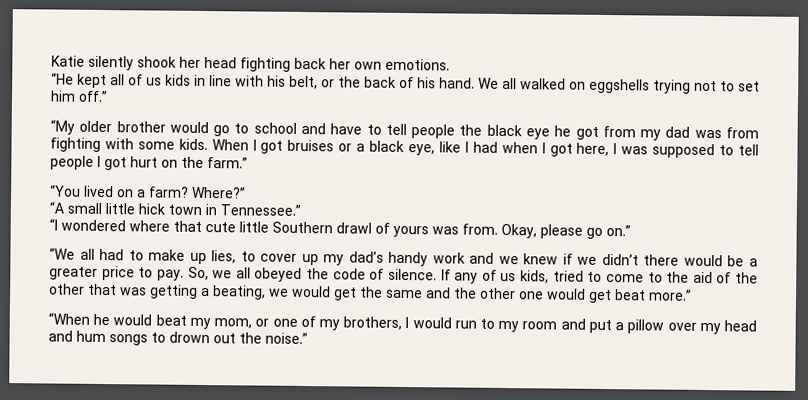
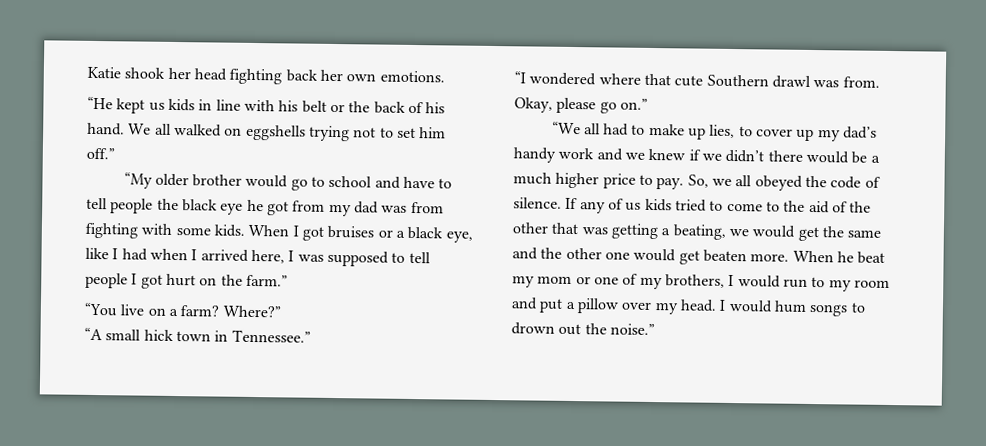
[88,55,134,71] silently -> (121, 72) none
[110,74,143,86] all of -> (146, 106) none
[289,75,318,90] belt, -> [301,100,327,113] belt
[549,143,573,157] got -> [200,249,249,262] arrived
[84,185,114,198] lived -> [120,304,145,316] live
[105,203,135,215] little -> (142, 335) none
[239,221,269,233] little -> (704, 81) none
[375,222,429,238] of yours -> (811, 81) none
[49,266,98,280] greater -> [513,172,600,189] much higher
[520,270,549,284] kids, -> [644,198,672,212] kids
[615,289,692,301] [48,312,153,326] beat more.” // “When he would -> [702,249,854,263] beaten more. When he
[214,318,253,329] mom, -> [537,275,573,285] mom
[724,320,758,332] [48,330,73,342] head and -> [679,299,773,313] head. I would

